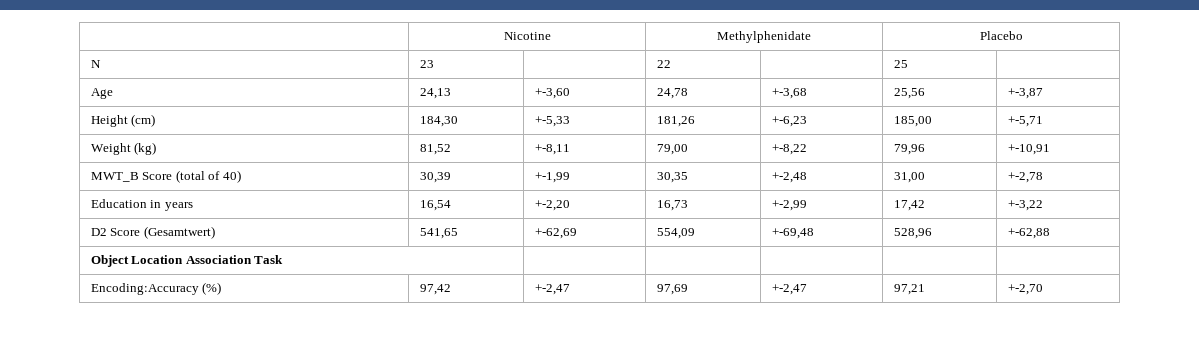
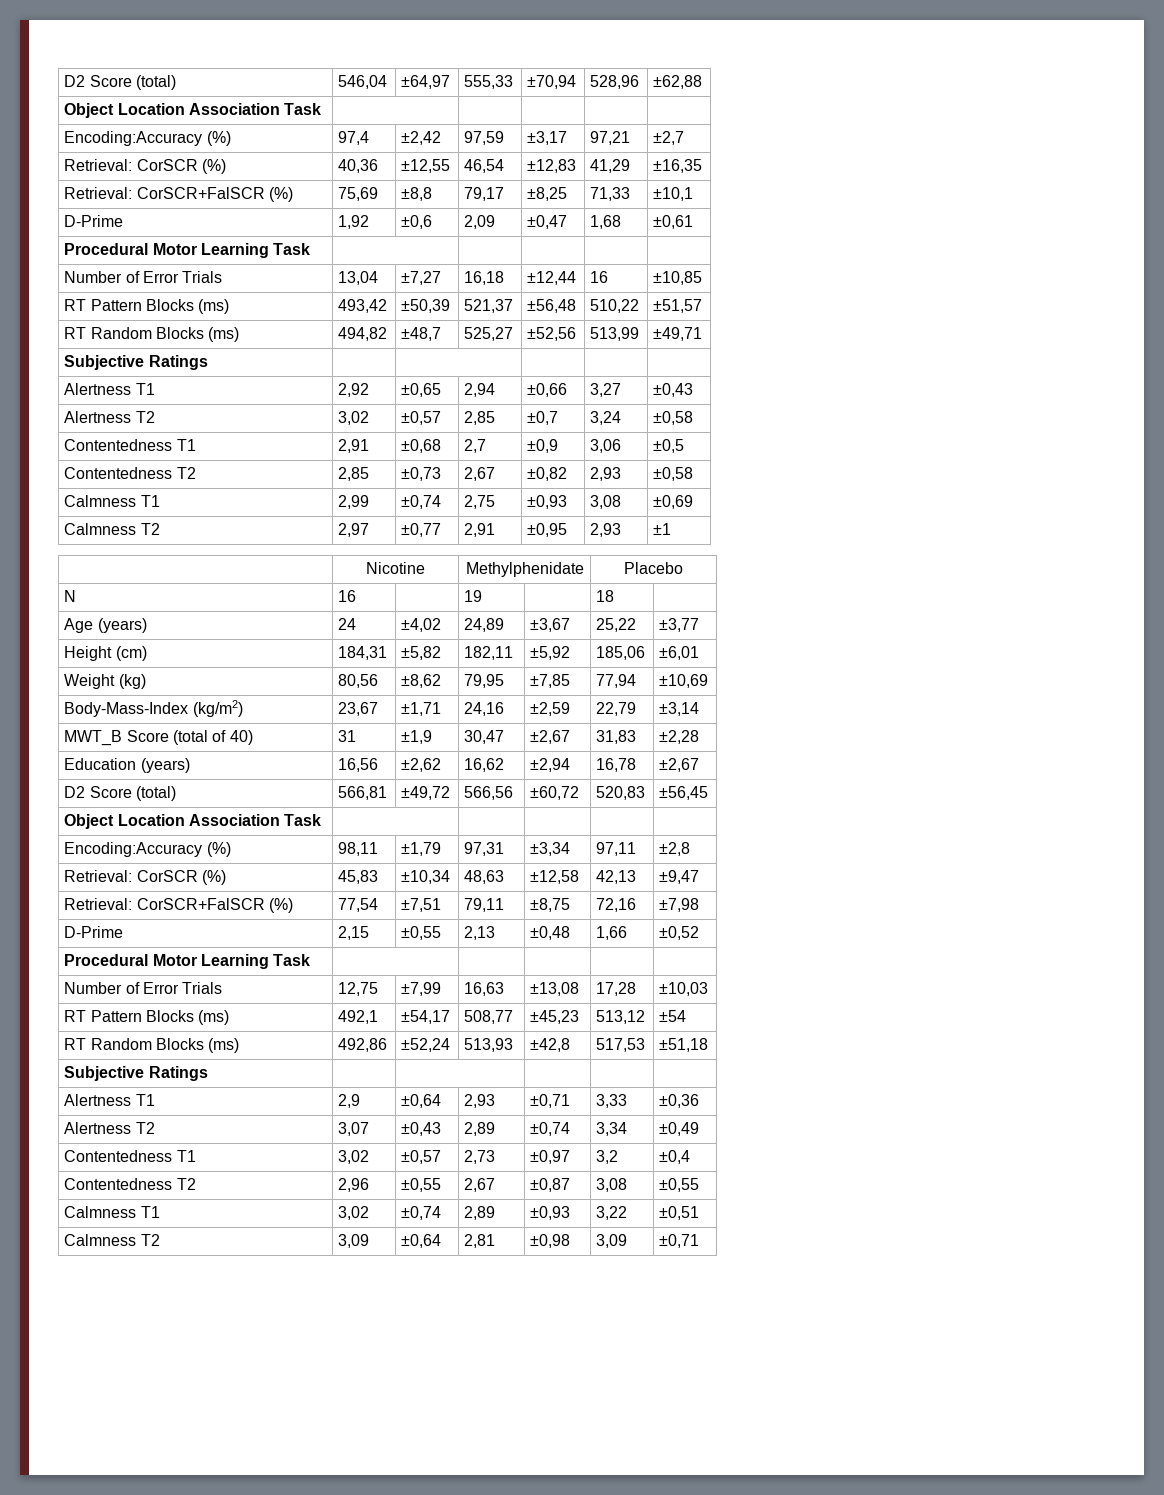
[503,32,551,40] [716,31,811,43] [979,31,1023,40] [90,60,101,68] [419,60,434,68] [656,60,671,68] [893,60,908,68] [90,88,113,99] [419,88,451,99] [534,88,570,99] [656,88,688,99] [771,88,807,99] [893,88,925,99] [1007,88,1043,99] [90,114,156,127] [419,116,458,127] [534,116,570,127] [656,116,695,127] [771,116,807,127] [893,116,932,127] [1007,116,1043,127] [90,142,157,155] [419,144,451,155] [534,144,570,155] [656,144,688,155] [771,144,807,155] [893,144,925,155] [1007,144,1050,155] [90,170,241,183] [419,172,451,183] [534,172,570,183] [656,172,688,183] [771,172,807,183] [893,172,925,183] [1007,172,1043,183] [90,199,193,211] [419,200,451,211] [534,200,570,211] [656,200,688,211] [771,200,807,211] [893,200,925,211] [1007,200,1043,211] [90,226,215,239] [419,228,458,239] [534,228,577,239] [656,228,695,239] [771,228,814,239] | Nicotine | Methylphenidate | Placebo // N | 23 | | 22 | | 25 | // Age | 24,13 | +-3,60 | 24,78 | +-3,68 | 25,56 | +-3,87 // Height (cm) | 184,30 | +-5,33 | 181,26 | +-6,23 | 185,00 | +-5,71 // Weight (kg) | 81,52 | +-8,11 | 79,00 | +-8,22 | 79,96 | +-10,91 // MWT_B Score (total of 40) | 30,39 | +-1,99 | 30,35 | +-2,48 | 31,00 | +-2,78 // Education in years | 16,54 | +-2,20 | 16,73 | +-2,99 | 17,42 | +-3,22 // D2 Score (Gesamtwert) | 541,65 | +-62,69 | 554,09 | +-69,48 -> [64,75,177,90] [338,75,388,89] [401,75,451,89] [464,75,514,89] [527,75,577,89] D2 Score (total) | 546,04 | ±64,97 | 555,33 | ±70,94
[1007,228,1050,239] [90,255,284,267] [90,282,222,295] [419,284,451,295] [534,284,570,295] [656,284,688,295] [771,284,807,295] [893,284,925,295] [1007,284,1043,295] +-62,88 // Object Location Association Task | | | | | // Encoding:Accuracy (%) | 97,42 | +-2,47 | 97,69 | +-2,47 | 97,21 | +-2,70 -> [653,75,703,89] [64,103,322,118] [64,131,231,146] [338,131,370,145] [401,131,442,145] [464,131,505,145] [527,131,568,145] [590,131,631,145] [653,131,685,145] [64,159,227,174] [338,159,379,173] [401,159,451,173] [464,159,505,173] [527,159,577,173] [590,159,631,173] [653,159,703,173] [64,187,294,202] [338,187,379,201] [401,187,433,201] [464,187,505,201] [527,187,568,201] [590,187,631,201] [653,187,694,201] [64,215,124,227] [338,215,370,229] [401,215,433,229] [464,215,496,229] [527,215,568,229] [590,215,622,229] [653,215,694,229] [64,243,311,258] [64,271,223,283] [338,271,379,285] [401,271,442,285] [464,271,505,285] [527,271,577,285] [590,271,609,283] [653,271,703,285] [64,299,230,314] [338,299,388,313] [401,299,451,313] [464,299,514,313] [527,299,577,313] [590,299,640,313] [653,299,703,313] [64,327,240,342] [338,327,388,341] [401,327,442,341] [464,327,514,341] [527,327,577,341] [590,327,640,341] [653,327,703,341] [64,355,208,370] [64,383,155,395] [338,383,370,397] [401,383,442,397] [464,383,496,397] [527,383,568,397] [590,383,622,397] [653,383,694,397] [64,411,155,423] [338,411,370,425] [401,411,442,425] [464,411,496,425] [527,411,559,425] [590,411,622,425] [653,411,694,425] [64,439,196,451] [338,439,370,453] [401,439,442,453] [464,439,487,453] [527,439,559,453] [590,439,622,453] [653,439,685,453] [64,467,196,479] [338,467,370,481] [401,467,442,481] [464,467,496,481] [527,467,568,481] [590,467,622,481] [653,467,694,481] [64,495,160,507] [338,495,370,509] [401,495,442,509] [464,495,496,509] [527,495,568,509] [590,495,622,509] [653,495,694,509] [64,523,160,535] [338,523,370,537] [401,523,442,537] [464,523,496,537] [527,523,568,537] [590,523,622,537] [653,523,672,535] [366,562,425,574] [465,562,584,577] [624,562,683,574] [64,590,77,602] [338,590,357,602] [464,590,483,602] [596,590,615,602] [64,618,147,633] [338,618,357,630] [401,618,442,632] [464,618,505,632] [530,618,571,632] [596,618,637,632] [659,618,700,632] [64,646,147,661] [338,646,388,660] [401,646,442,660] [464,646,514,660] [530,646,571,660] [596,646,646,660] [659,646,700,660] [64,674,146,689] [338,674,379,688] [401,674,442,688] [464,674,505,688] [530,674,571,688] [596,674,637,688] [659,674,709,688] [64,700,243,717] [338,702,379,716] [401,702,442,716] [464,702,505,716] [530,702,571,716] [596,702,637,716] [659,702,700,716] [64,730,253,746] [338,730,357,742] [401,730,433,744] [464,730,505,744] [530,730,571,744] [596,730,637,744] [659,730,700,744] [64,758,190,773] [338,758,379,772] [401,758,442,772] [464,758,505,772] [530,758,571,772] [596,758,637,772] [659,758,700,772] [64,786,177,801] [338,786,388,800] [401,786,451,800] [464,786,514,800] [530,786,580,800] [596,786,646,800] [659,786,709,800] [64,814,322,829] [64,842,231,857] [338,842,379,856] [401,842,442,856] [464,842,505,856] [530,842,571,856] [596,842,637,856] [659,842,691,856] [64,870,227,885] [338,870,379,884] [401,870,451,884] [464,870,505,884] [530,870,580,884] [596,870,637,884] [659,870,700,884] [64,898,294,913] [338,898,379,912] [401,898,442,912] [464,898,505,912] [530,898,571,912] [596,898,637,912] [659,898,700,912] [64,926,124,938] [338,926,370,940] [401,926,442,940] [464,926,496,940] [530,926,571,940] [596,926,628,940] [659,926,700,940] [64,954,311,969] [64,982,223,994] [338,982,379,996] [401,982,442,996] [464,982,505,996] [530,982,580,996] [596,982,637,996] [659,982,709,996] [64,1010,230,1025] [338,1010,379,1024] [401,1010,451,1024] [464,1010,514,1024] [530,1010,580,1024] [596,1010,646,1024] [659,1010,687,1022] [64,1038,240,1053] [338,1038,388,1052] [401,1038,451,1052] [464,1038,514,1052] [530,1038,571,1052] [596,1038,646,1052] [659,1038,709,1052] [64,1066,208,1081] [64,1094,155,1106] [338,1094,361,1108] [401,1094,442,1108] [464,1094,496,1108] [530,1094,571,1108] [596,1094,628,1108] [659,1094,700,1108] [64,1122,155,1134] [338,1122,370,1136] [401,1122,442,1136] [464,1122,496,1136] [530,1122,571,1136] [596,1122,628,1136] [659,1122,700,1136] [64,1150,196,1162] [338,1150,370,1164] [401,1150,442,1164] [464,1150,496,1164] [530,1150,571,1164] [596,1150,619,1164] [659,1150,691,1164] [64,1178,196,1190] [338,1178,370,1192] [401,1178,442,1192] [464,1178,496,1192] [530,1178,571,1192] [596,1178,628,1192] [659,1178,700,1192] [64,1206,160,1218] [338,1206,370,1220] [401,1206,442,1220] [464,1206,496,1220] [530,1206,571,1220] [596,1206,628,1220] [659,1206,700,1220] [64,1234,160,1246] [338,1234,370,1248] [401,1234,442,1248] [464,1234,496,1248] [530,1234,571,1248] [596,1234,628,1248] [659,1234,700,1248] ±62,88 // Object Location Association Task | | | | | // Encoding:Accuracy (%) | 97,4 | ±2,42 | 97,59 | ±3,17 | 97,21 | ±2,7 // Retrieval: CorSCR (%) | 40,36 | ±12,55 | 46,54 | ±12,83 | 41,29 | ±16,35 // Retrieval: CorSCR+FalSCR (%) | 75,69 | ±8,8 | 79,17 | ±8,25 | 71,33 | ±10,1 // D-Prime | 1,92 | ±0,6 | 2,09 | ±0,47 | 1,68 | ±0,61 // Procedural Motor Learning Task | | | | | // Number of Error Trials | 13,04 | ±7,27 | 16,18 | ±12,44 | 16 | ±10,85 // RT Pattern Blocks (ms) | 493,42 | ±50,39 | 521,37 | ±56,48 | 510,22 | ±51,57 // RT Random Blocks (ms) | 494,82 | ±48,7 | 525,27 | ±52,56 | 513,99 | ±49,71 // Subjective Ratings | | | | | // Alertness T1 | 2,92 | ±0,65 | 2,94 | ±0,66 | 3,27 | ±0,43 // Alertness T2 | 3,02 | ±0,57 | 2,85 | ±0,7 | 3,24 | ±0,58 // Contentedness T1 | 2,91 | ±0,68 | 2,7 | ±0,9 | 3,06 | ±0,5 // Contentedness T2 | 2,85 | ±0,73 | 2,67 | ±0,82 | 2,93 | ±0,58 // Calmness T1 | 2,99 | ±0,74 | 2,75 | ±0,93 | 3,08 | ±0,69 // Calmness T2 | 2,97 | ±0,77 | 2,91 | ±0,95 | 2,93 | ±1 // | Nicotine | Methylphenidate | Placebo // N | 16 | | 19 | | 18 | // Age (years) | 24 | ±4,02 | 24,89 | ±3,67 | 25,22 | ±3,77 // Height (cm) | 184,31 | ±5,82 | 182,11 | ±5,92 | 185,06 | ±6,01 // Weight (kg) | 80,56 | ±8,62 | 79,95 | ±7,85 | 77,94 | ±10,69 // Body-Mass-Index (kg/m2) | 23,67 | ±1,71 | 24,16 | ±2,59 | 22,79 | ±3,14 // MWT_B Score (total of 40) | 31 | ±1,9 | 30,47 | ±2,67 | 31,83 | ±2,28 // Education (years) | 16,56 | ±2,62 | 16,62 | ±2,94 | 16,78 | ±2,67 // D2 Score (total) | 566,81 | ±49,72 | 566,56 | ±60,72 | 520,83 | ±56,45 // Object Location Association Task | | | | | // Encoding:Accuracy (%) | 98,11 | ±1,79 | 97,31 | ±3,34 | 97,11 | ±2,8 // Retrieval: CorSCR (%) | 45,83 | ±10,34 | 48,63 | ±12,58 | 42,13 | ±9,47 // Retrieval: CorSCR+FalSCR (%) | 77,54 | ±7,51 | 79,11 | ±8,75 | 72,16 | ±7,98 // D-Prime | 2,15 | ±0,55 | 2,13 | ±0,48 | 1,66 | ±0,52 // Procedural Motor Learning Task | | | | | // Number of Error Trials | 12,75 | ±7,99 | 16,63 | ±13,08 | 17,28 | ±10,03 // RT Pattern Blocks (ms) | 492,1 | ±54,17 | 508,77 | ±45,23 | 513,12 | ±54 // RT Random Blocks (ms) | 492,86 | ±52,24 | 513,93 | ±42,8 | 517,53 | ±51,18 // Subjective Ratings | | | | | // Alertness T1 | 2,9 | ±0,64 | 2,93 | ±0,71 | 3,33 | ±0,36 // Alertness T2 | 3,07 | ±0,43 | 2,89 | ±0,74 | 3,34 | ±0,49 // Contentedness T1 | 3,02 | ±0,57 | 2,73 | ±0,97 | 3,2 | ±0,4 // Contentedness T2 | 2,96 | ±0,55 | 2,67 | ±0,87 | 3,08 | ±0,55 // Calmness T1 | 3,02 | ±0,74 | 2,89 | ±0,93 | 3,22 | ±0,51 // Calmness T2 | 3,09 | ±0,64 | 2,81 | ±0,98 | 3,09 | ±0,71

